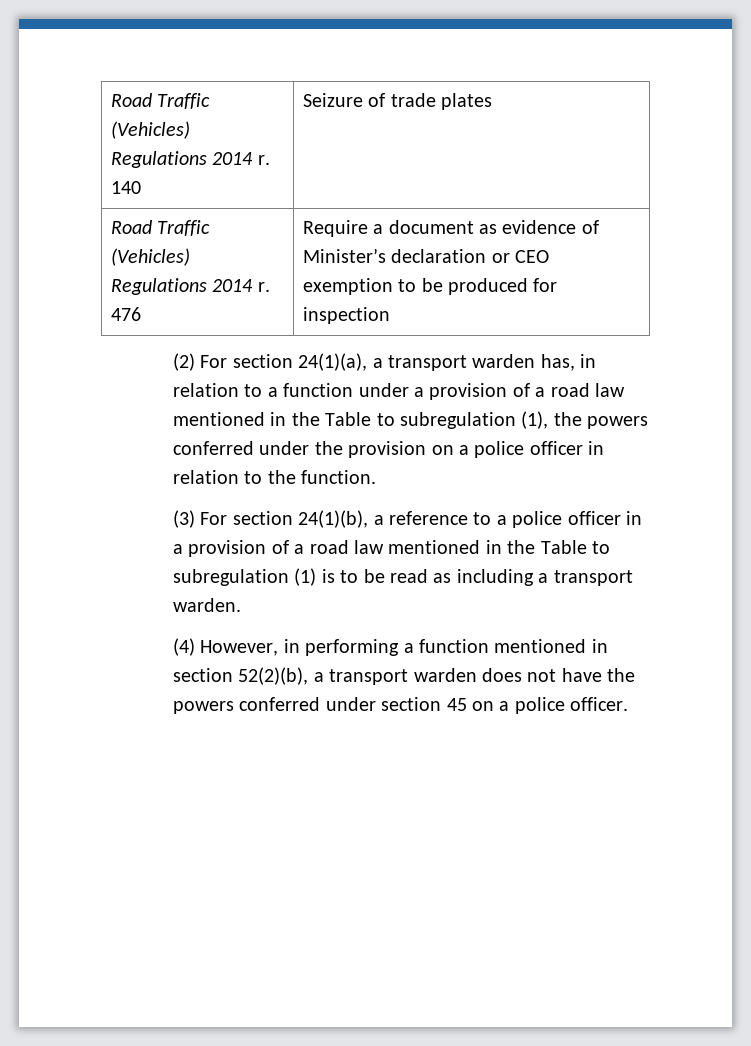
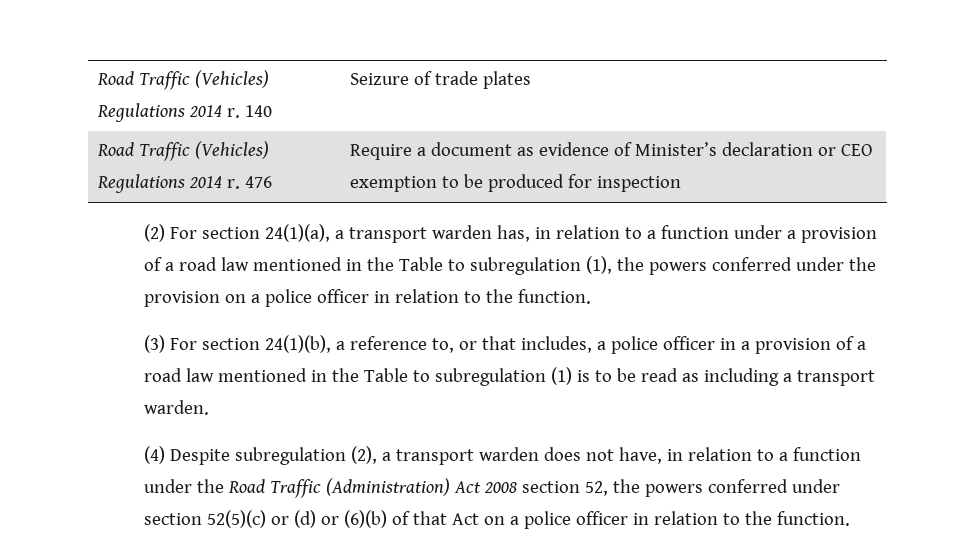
[473,512,492,525] to -> [431,336,592,353] to, or that includes,
[200,639,608,656] [172,667,309,685] However, in performing a function mentioned in section 52(2)(b), -> [169,446,377,465] Despite subregulation (2),
[561,668,602,682] have -> [618,447,861,464] [143,478,608,498] have, in relation to a function under the Road Traffic (Administration) Act 2008 section 52,
[446,697,629,714] 45 on a police officer. -> [206,510,850,529] 52(5)(c) or (d) or (6)(b) of that Act on a police officer in relation to the function.

